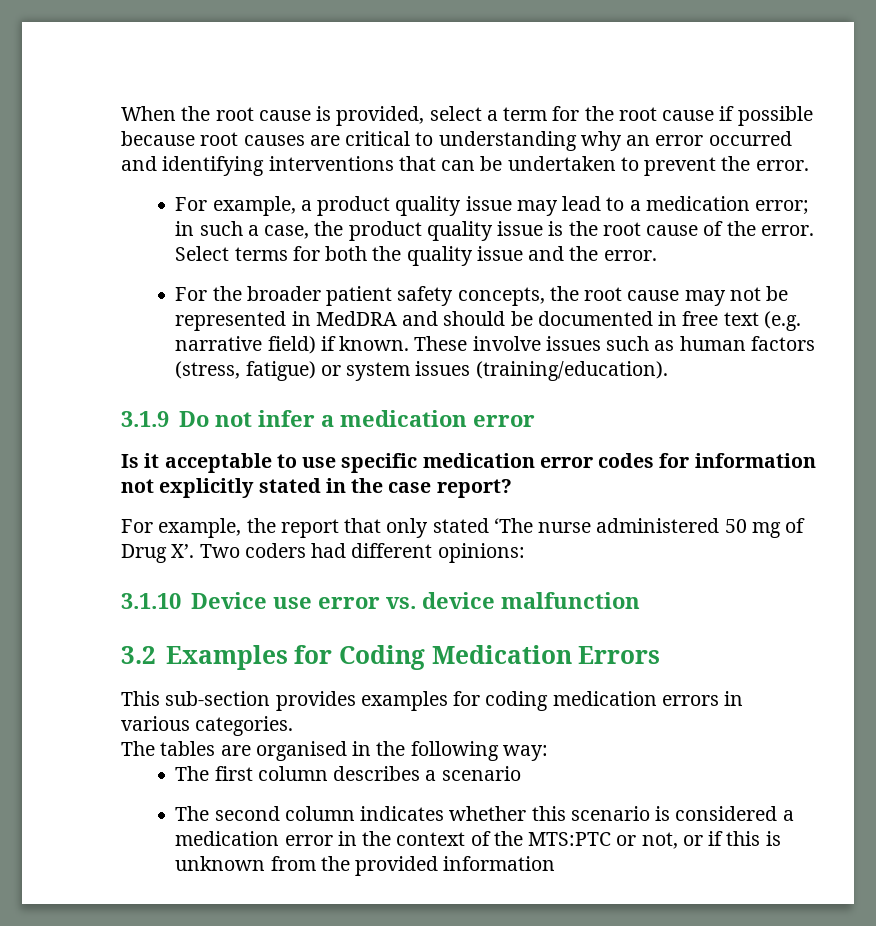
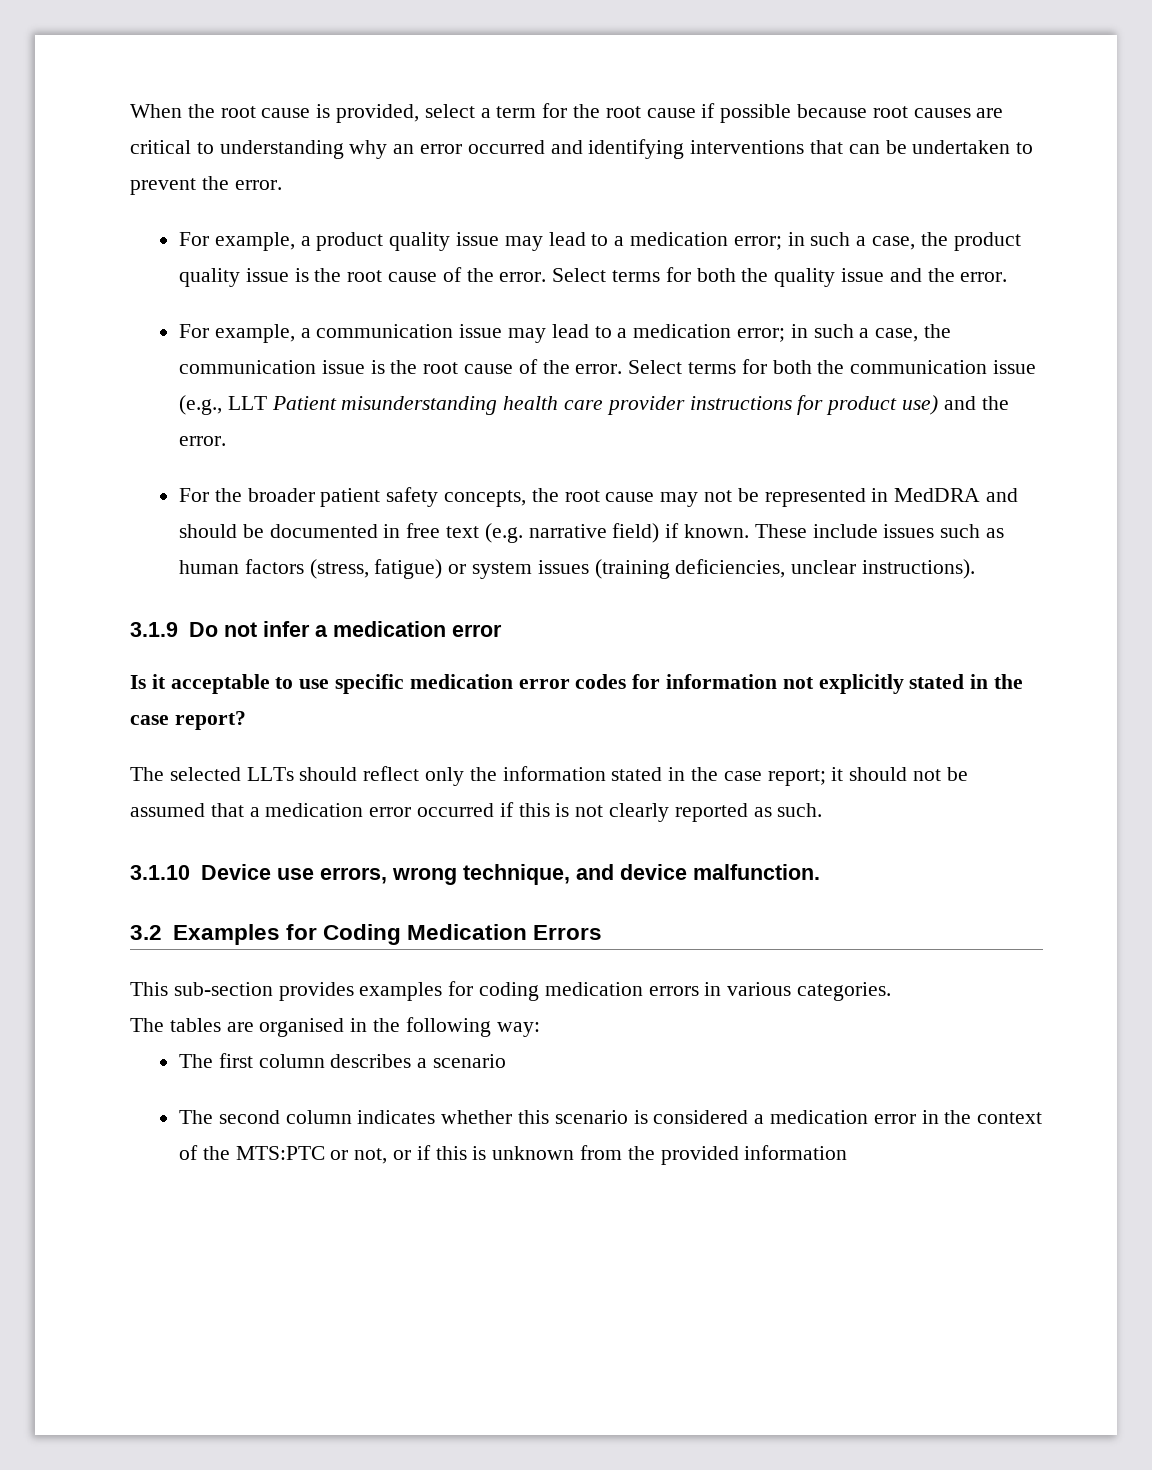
(657, 255) none -> [178,324,951,343] [178,359,1036,374] [178,395,1009,415] [178,436,226,446] // For example, a communication issue may lead to a medication error; in such a case, the communication issue is the root cause of the error. Select terms for both the communication issue (e.g., LLT Patient misunderstanding health care provider instructions for product use) and the error.
[472,336,541,351] involve -> [812,524,878,538] include
[475,361,668,381] (training/education). -> [594,559,975,579] (training deficiencies, unclear instructions).
[121,518,806,538] [121,543,525,563] [121,592,640,609] For example, the report that only stated ‘The nurse administered 50 mg of Drug X’. Two coders had different opinions: // 3.1.10 Device use error vs. device malfunction -> [130,766,968,786] [130,802,823,822] [130,864,820,885] The selected LLTs should reflect only the information stated in the case report; it should not be assumed that a medication error occurred if this is not clearly reported as such. // 3.1.10 Device use errors, wrong technique, and device malfunction.

